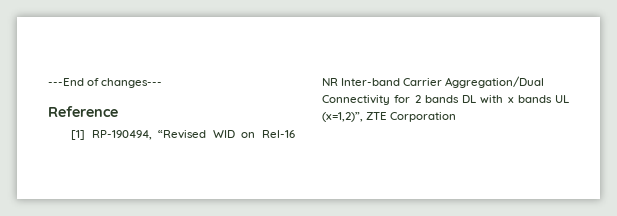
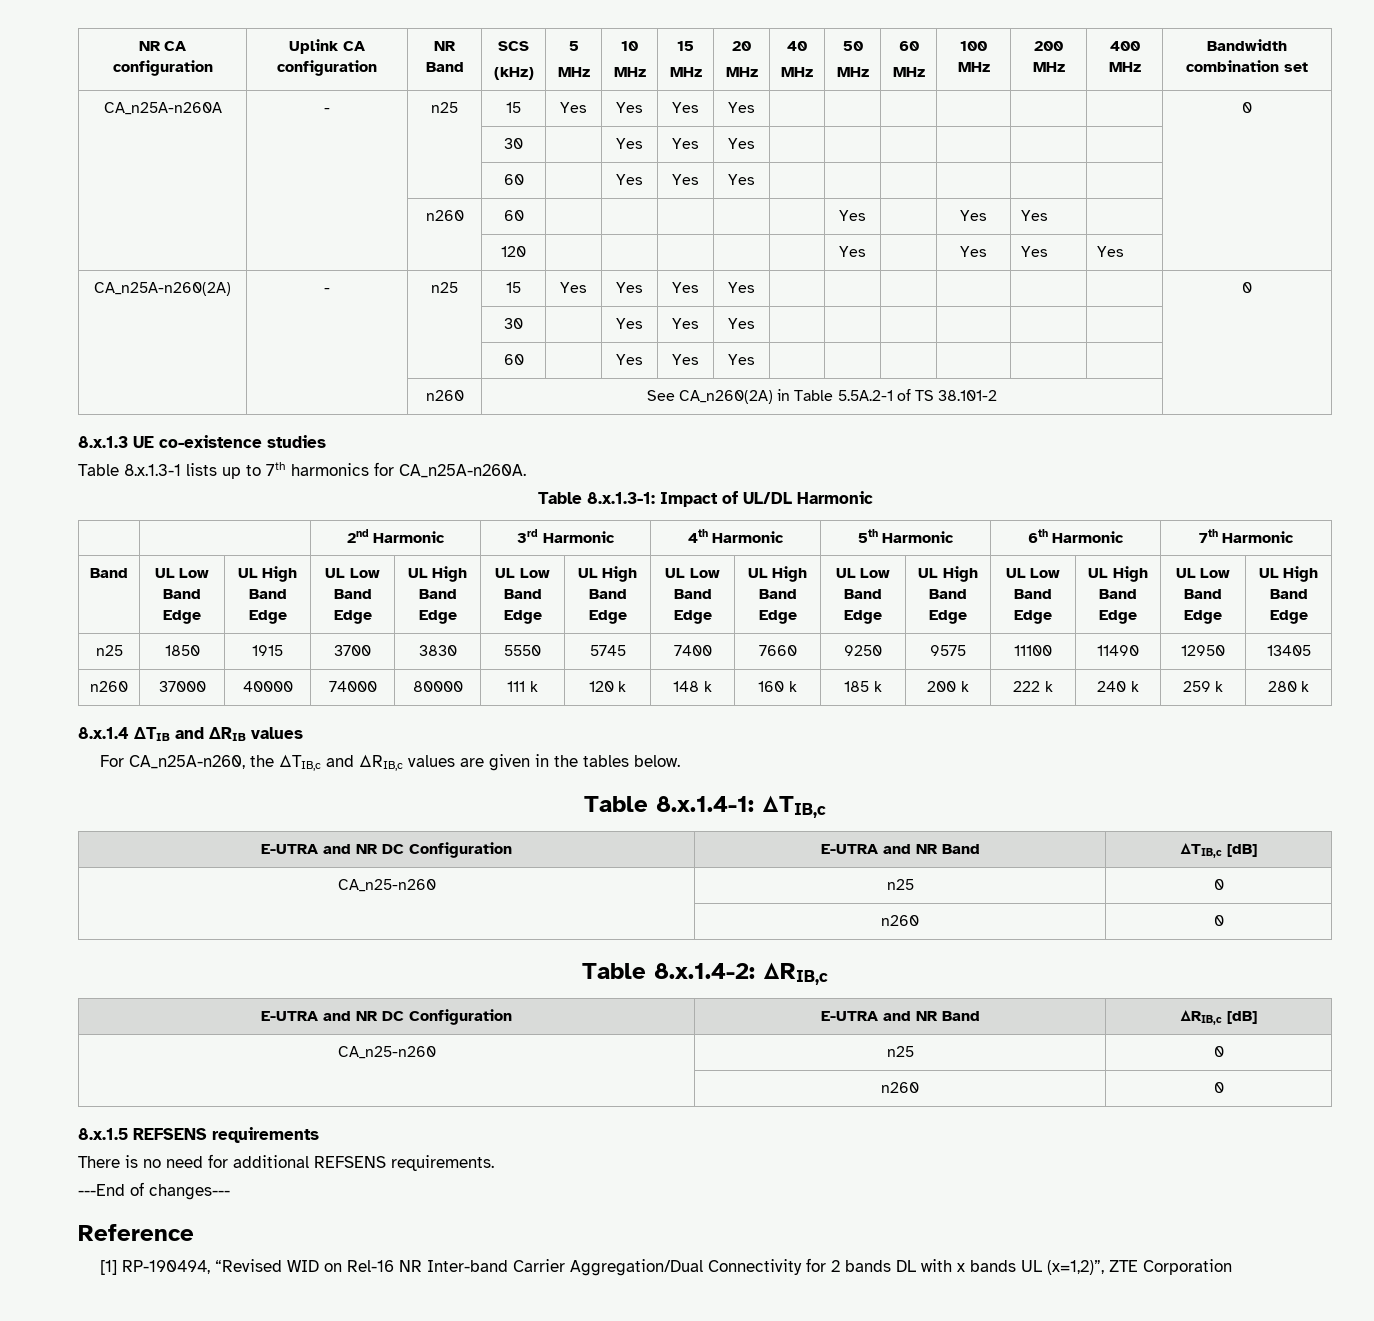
(48, 82) none -> [138,41,187,51] [112,60,213,76] [289,39,365,54] [277,60,377,76] [434,41,456,51] [425,62,464,72] [498,41,529,51] [493,67,534,80] [568,41,579,51] [557,67,590,77] [621,41,639,51] [613,67,646,77] [677,41,695,51] [669,67,702,77] [732,41,752,51] [725,67,758,77] [787,41,808,51] [781,67,814,77] [842,41,863,51] [836,67,869,77] [898,41,919,51] [892,67,925,77] [960,41,988,51] [957,62,990,72] [1034,41,1063,51] [1032,62,1065,72] [1109,41,1140,51] [1108,62,1141,72] [1207,39,1287,51] [1186,60,1308,72] [103,102,222,115] [324,108,330,113] [431,102,458,113] [506,102,521,113] [560,102,587,113] [616,102,644,113] [672,102,700,113] [728,102,756,113] [1242,102,1252,113] [504,138,523,149] [616,138,644,149] [672,138,700,149] [728,138,756,149] [503,174,524,185] [616,174,644,185] [672,174,700,185] [728,174,756,185] [425,210,464,221] [503,210,524,221] [839,210,867,221] [960,210,988,221] [1021,210,1049,221] [501,246,526,257] [839,246,867,257] [960,246,988,257] [1021,246,1049,257] [1097,246,1125,257] [94,282,231,296] [324,288,330,293] [431,282,458,293] [506,282,521,293] [560,282,587,293] [616,282,644,293] [672,282,700,293] [728,282,756,293] [1242,282,1252,293] [504,318,523,329] [616,318,644,329] [672,318,700,329] [728,318,756,329] [503,354,524,365] [616,354,644,365] [672,354,700,365] [728,354,756,365] [425,390,464,401] [646,389,998,404] [78,435,326,448] [78,462,526,479] [537,491,873,507] [346,529,446,543] [517,529,615,543] [687,529,785,543] [857,529,955,543] [1027,529,1125,543] [1198,529,1295,543] [90,568,128,578] [154,568,210,578] [163,589,201,599] [163,610,201,624] [237,566,298,582] [248,589,287,599] [248,610,287,624] [325,568,380,578] [333,589,372,599] [333,610,372,624] [407,566,468,582] [418,589,457,599] [418,610,457,624] [495,568,550,578] [503,589,542,599] [503,610,542,624] [577,566,638,582] [588,589,627,599] [588,610,627,624] [665,568,720,578] [673,589,712,599] [673,610,712,624] [747,566,808,582] [758,589,797,599] [758,610,797,624] [835,568,891,578] [844,589,883,599] [844,610,883,624] [918,566,978,582] [929,589,968,599] [929,610,968,624] [1005,568,1061,578] [1014,589,1052,599] [1014,610,1052,624] [1088,566,1148,582] [1099,589,1137,599] [1099,610,1137,624] [1175,568,1231,578] [1184,589,1222,599] [1184,610,1222,624] [1258,566,1319,582] [1269,589,1308,599] [1269,610,1308,624] [95,645,123,656] [164,645,200,656] [252,645,283,656] [334,645,371,656] [418,645,457,656] [504,645,541,656] [589,645,626,656] [673,645,712,656] [758,645,797,656] [844,645,883,656] [930,645,967,656] [1014,645,1052,656] [1097,645,1139,656] [1181,645,1225,656] [1266,645,1311,656] [90,681,128,692] [158,681,206,692] [242,681,293,692] [328,681,377,692] [412,681,463,692] [507,681,538,692] [588,681,627,692] [673,681,712,692] [758,681,797,692] [844,681,882,692] [927,681,969,692] [1013,681,1053,692] [1097,681,1139,692] [1182,681,1224,692] [1267,681,1310,692] [78,727,303,741] [100,754,681,771] [584,795,826,818] [261,842,512,858] [820,844,980,854] [1180,843,1257,858] [337,879,436,892] [886,879,914,890] [1213,879,1224,890] [881,915,920,926] [1213,915,1224,926] [582,962,828,985] [261,1009,512,1025] [820,1011,980,1021] [1180,1010,1257,1025] [337,1046,436,1059] [886,1046,914,1057] [1213,1046,1224,1057] [881,1082,920,1093] [1213,1082,1224,1093] [78,1127,319,1143] [78,1154,494,1171] NR CA configuration | Uplink CA configuration | NR Band | SCS // (kHz) | 5 // MHz | 10 // MHz | 15 // MHz | 20 // MHz | 40 // MHz | 50 // MHz | 60 // MHz | 100 MHz | 200 MHz | 400 MHz | Bandwidth combination set // CA_n25A-n260A | - | n25 | 15 | Yes | Yes | Yes | Yes | | | | | | | 0 // | | | 30 | | Yes | Yes | Yes | | | | | | | // | | | 60 | | Yes | Yes | Yes | | | | | | | // | | n260 | 60 | | | | | | Yes | | Yes | Yes | | // | | | 120 | | | | | | Yes | | Yes | Yes | Yes | // CA_n25A-n260(2A) | - | n25 | 15 | Yes | Yes | Yes | Yes | | | | | | | 0 // | | | 30 | | Yes | Yes | Yes | | | | | | | // | | | 60 | | Yes | Yes | Yes | | | | | | | // | | n260 | See CA_n260(2A) in Table 5.5A.2-1 of TS 38.101-2 | // 8.x.1.3 UE co-existence studies // Table 8.x.1.3-1 lists up to 7th harmonics for CA_n25A-n260A. // Table 8.x.1.3-1: Impact of UL/DL Harmonic // | | 2nd Harmonic | 3rd Harmonic | 4th Harmonic | 5th Harmonic | 6th Harmonic | 7th Harmonic // Band | UL Low Band Edge | UL High Band Edge | UL Low Band Edge | UL High Band Edge | UL Low Band Edge | UL High Band Edge | UL Low Band Edge | UL High Band Edge | UL Low Band Edge | UL High Band Edge | UL Low Band Edge | UL High Band Edge | UL Low Band Edge | UL High Band Edge // n25 | 1850 | 1915 | 3700 | 3830 | 5550 | 5745 | 7400 | 7660 | 9250 | 9575 | 11100 | 11490 | 12950 | 13405 // n260 | 37000 | 40000 | 74000 | 80000 | 111 k | 120 k | 148 k | 160 k | 185 k | 200 k | 222 k | 240 k | 259 k | 280 k // 8.x.1.4 ∆TIB and ∆RIB values // For CA_n25A-n260, the ΔTIB,c and ΔRIB,c values are given in the tables below. // Table 8.x.1.4-1: ΔTIB,c // E-UTRA and NR DC Configuration | E-UTRA and NR Band | ΔTIB,c [dB] // CA_n25-n260 | n25 | 0 // | n260 | 0 // Table 8.x.1.4-2: ΔRIB,c // E-UTRA and NR DC Configuration | E-UTRA and NR Band | ΔRIB,c [dB] // CA_n25-n260 | n25 | 0 // | n260 | 0 // 8.x.1.5 REFSENS requirements // There is no need for additional REFSENS requirements. //

